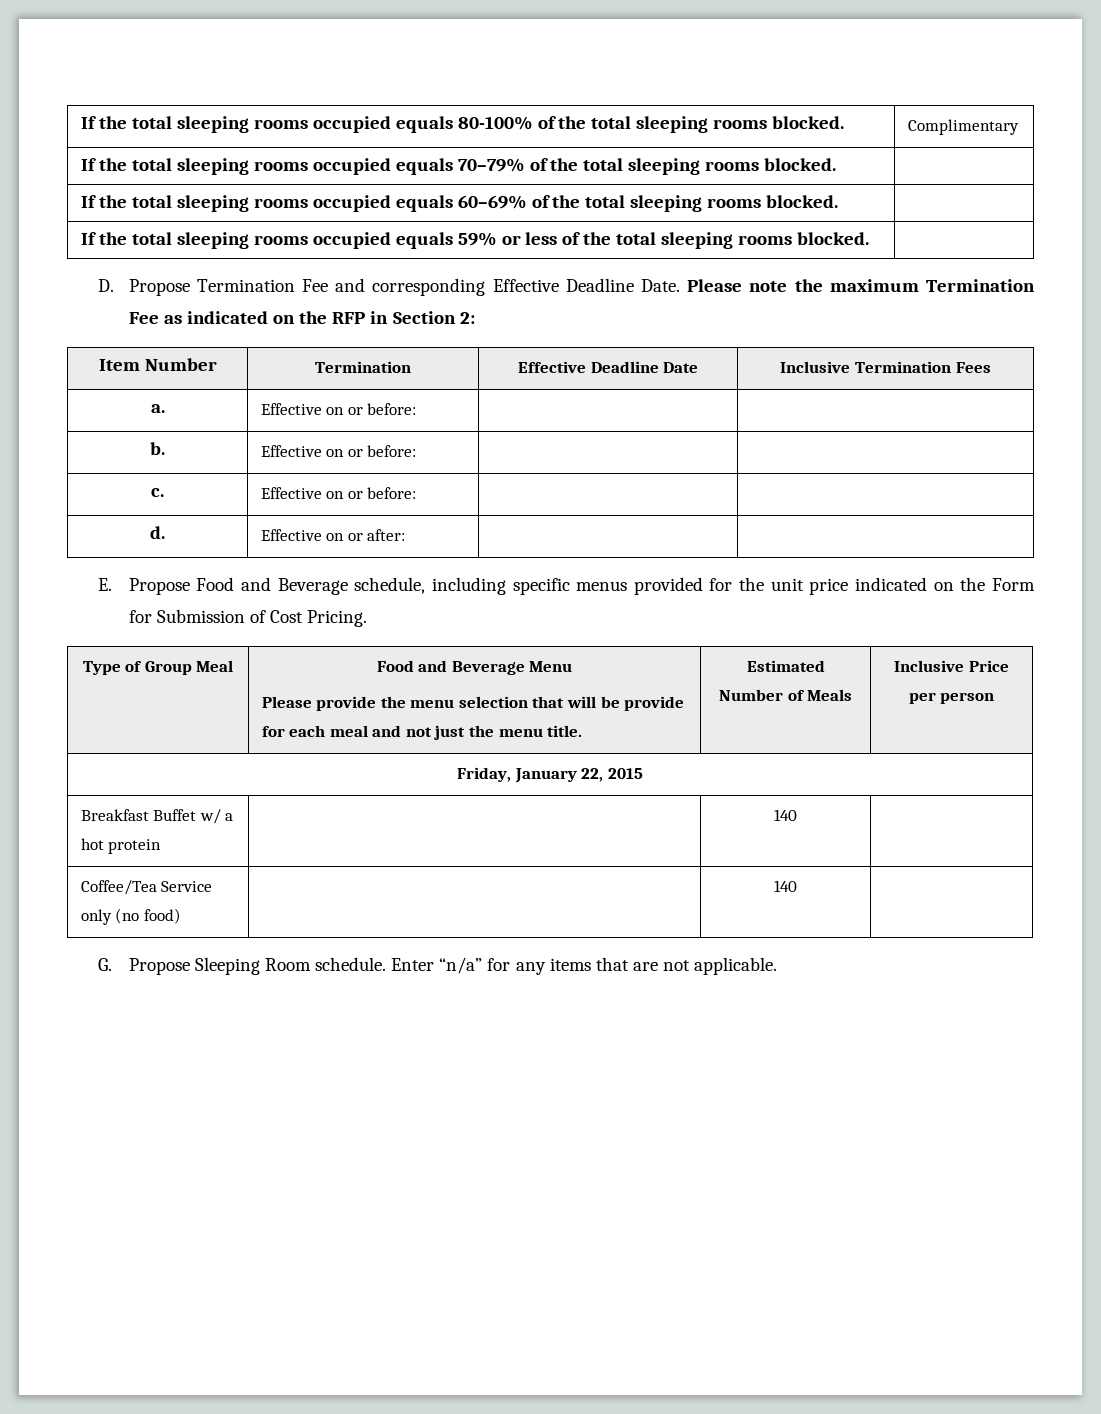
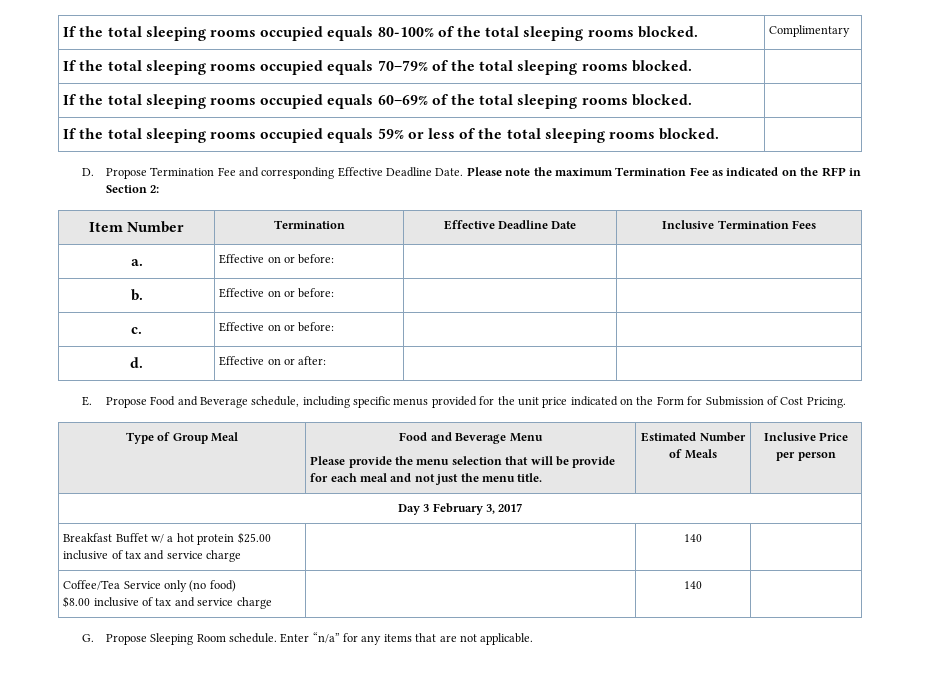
[457,767,643,783] Friday, January 22, 2015 -> [397,503,523,515] Day 3 February 3, 2017
(162, 846) none -> [237,532,271,544] [63,550,242,562] $25.00 inclusive of tax and service charge
(181, 916) none -> [63,596,272,609] // $8.00 inclusive of tax and service charge

